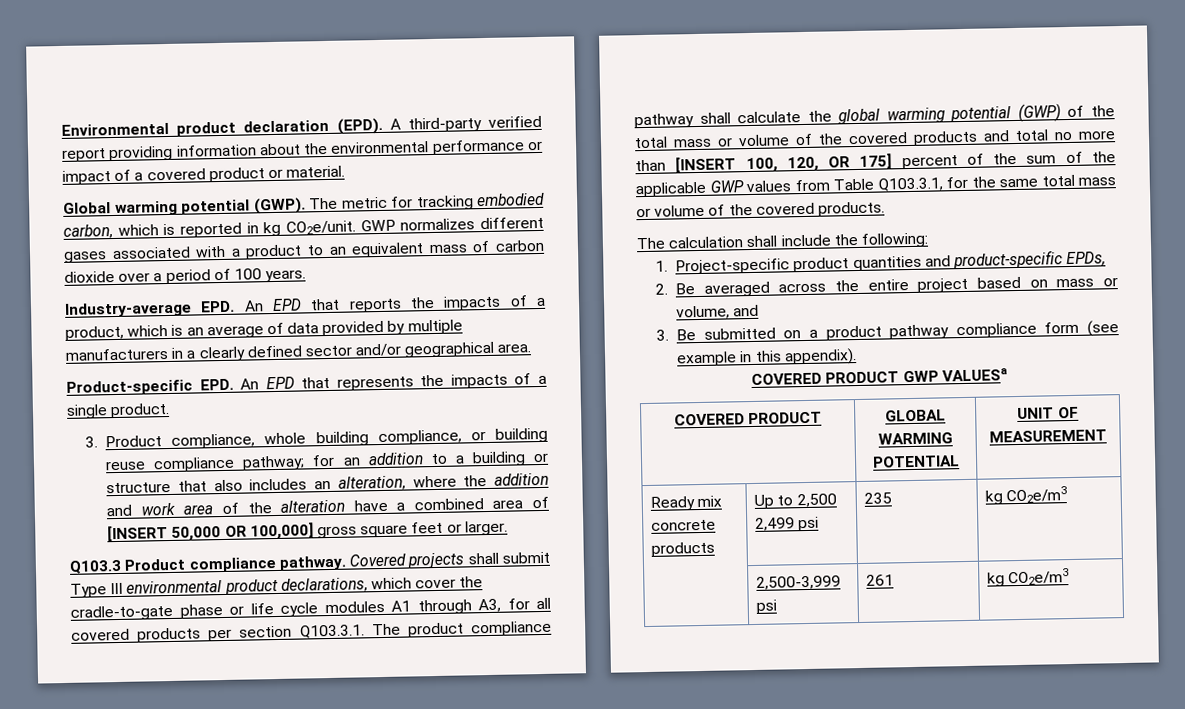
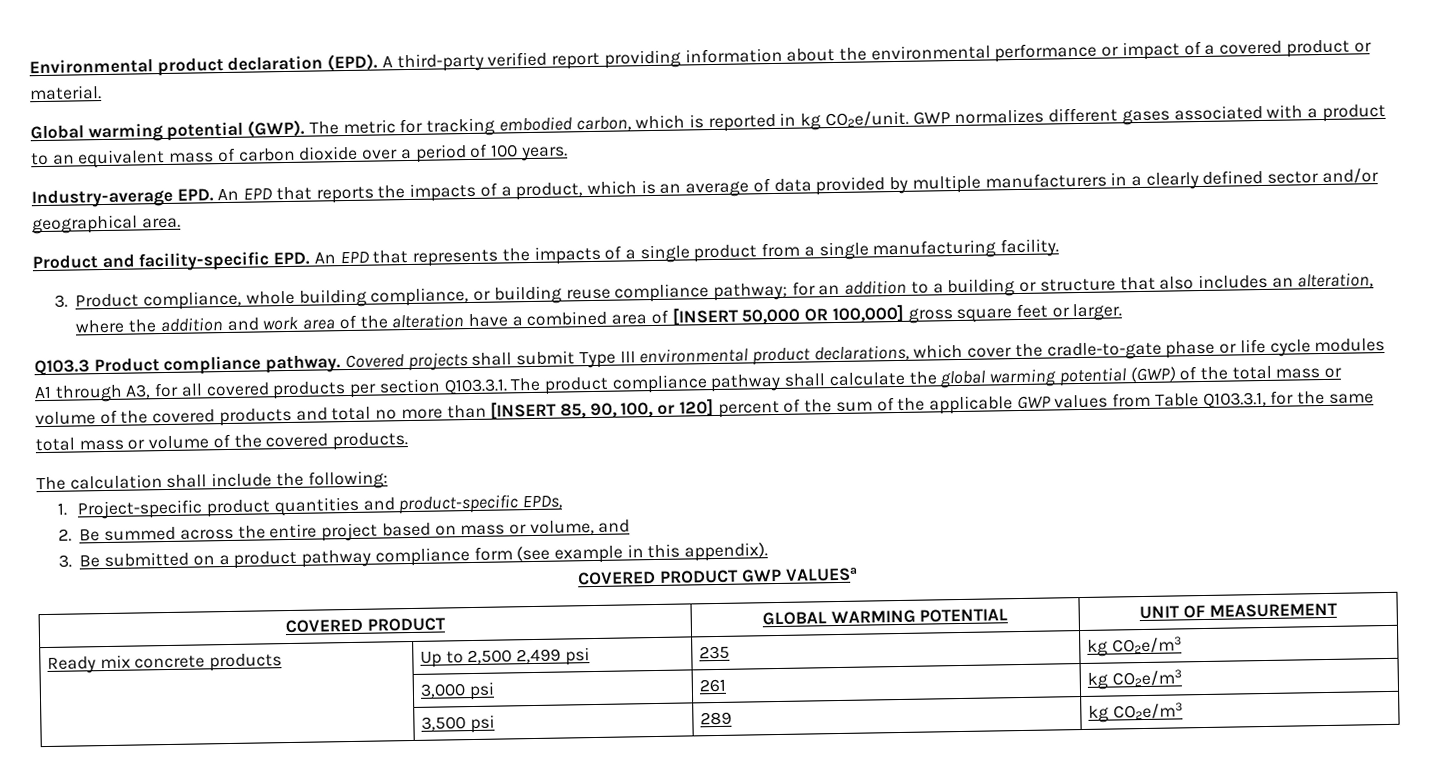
[66,379,193,396] Product-specific -> [32,251,270,272] Product and facility-specific
[110,402,171,419] product. -> [693,238,1060,263] product from a single manufacturing facility.
[745,153,893,173] 100, 120, OR 175] -> [559,399,714,419] 85, 90, 100, or 120]
[703,281,770,297] averaged -> [104,526,177,542] summed
[756,575,842,590] 2,500-3,999 -> [419,683,466,698] 3,000
(1070, 577) none -> [420,714,495,734] [699,711,732,726] [1087,702,1183,723] // | 3,500 psi | 289 | kg CO2e/m3

